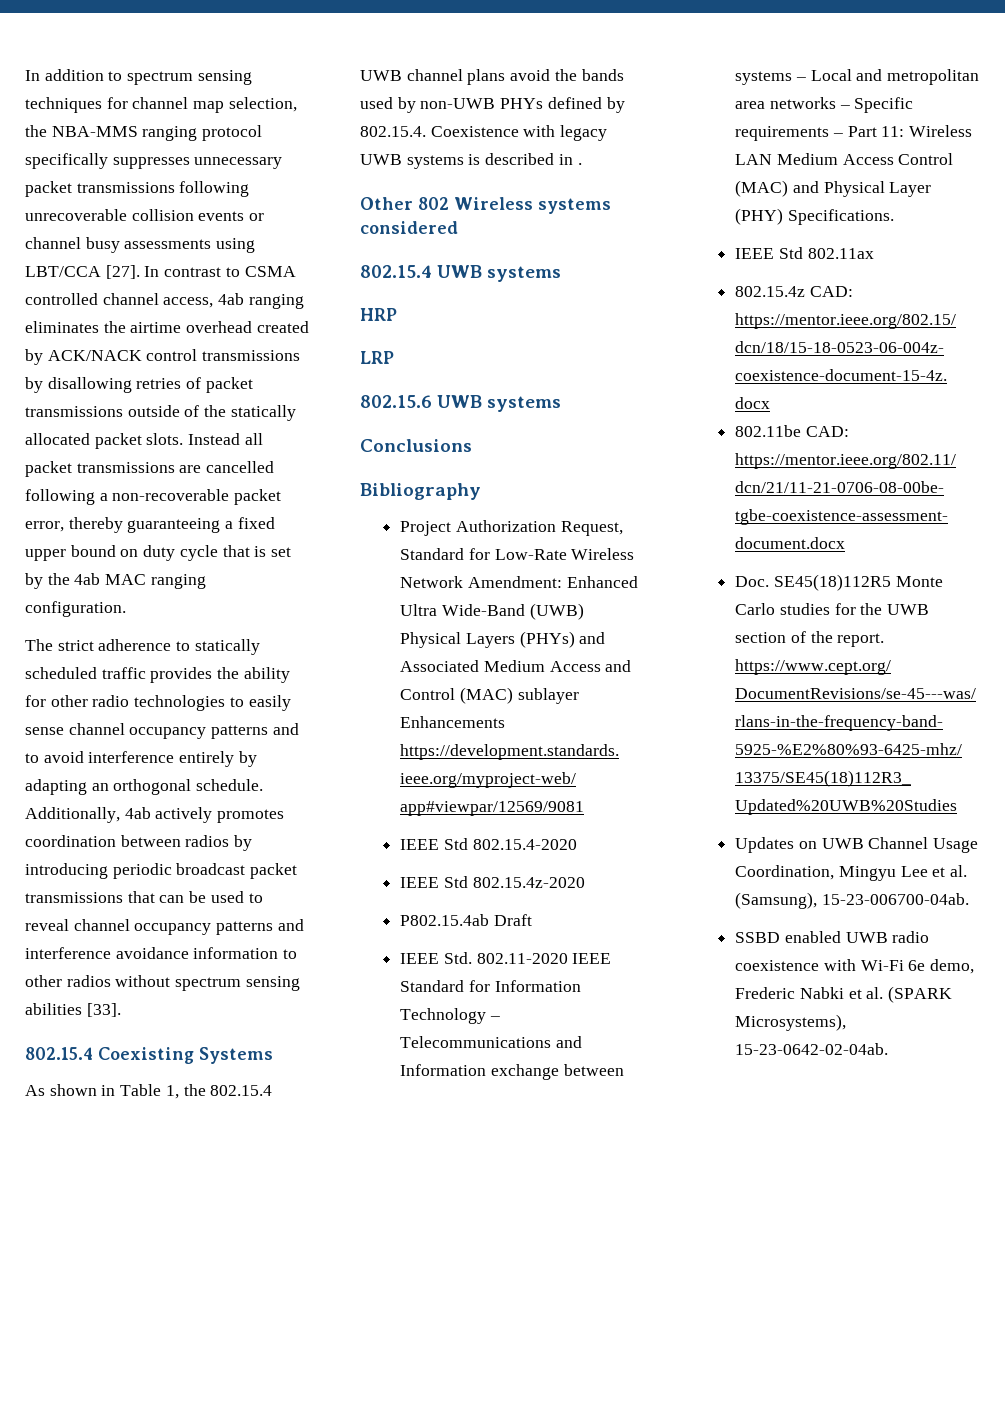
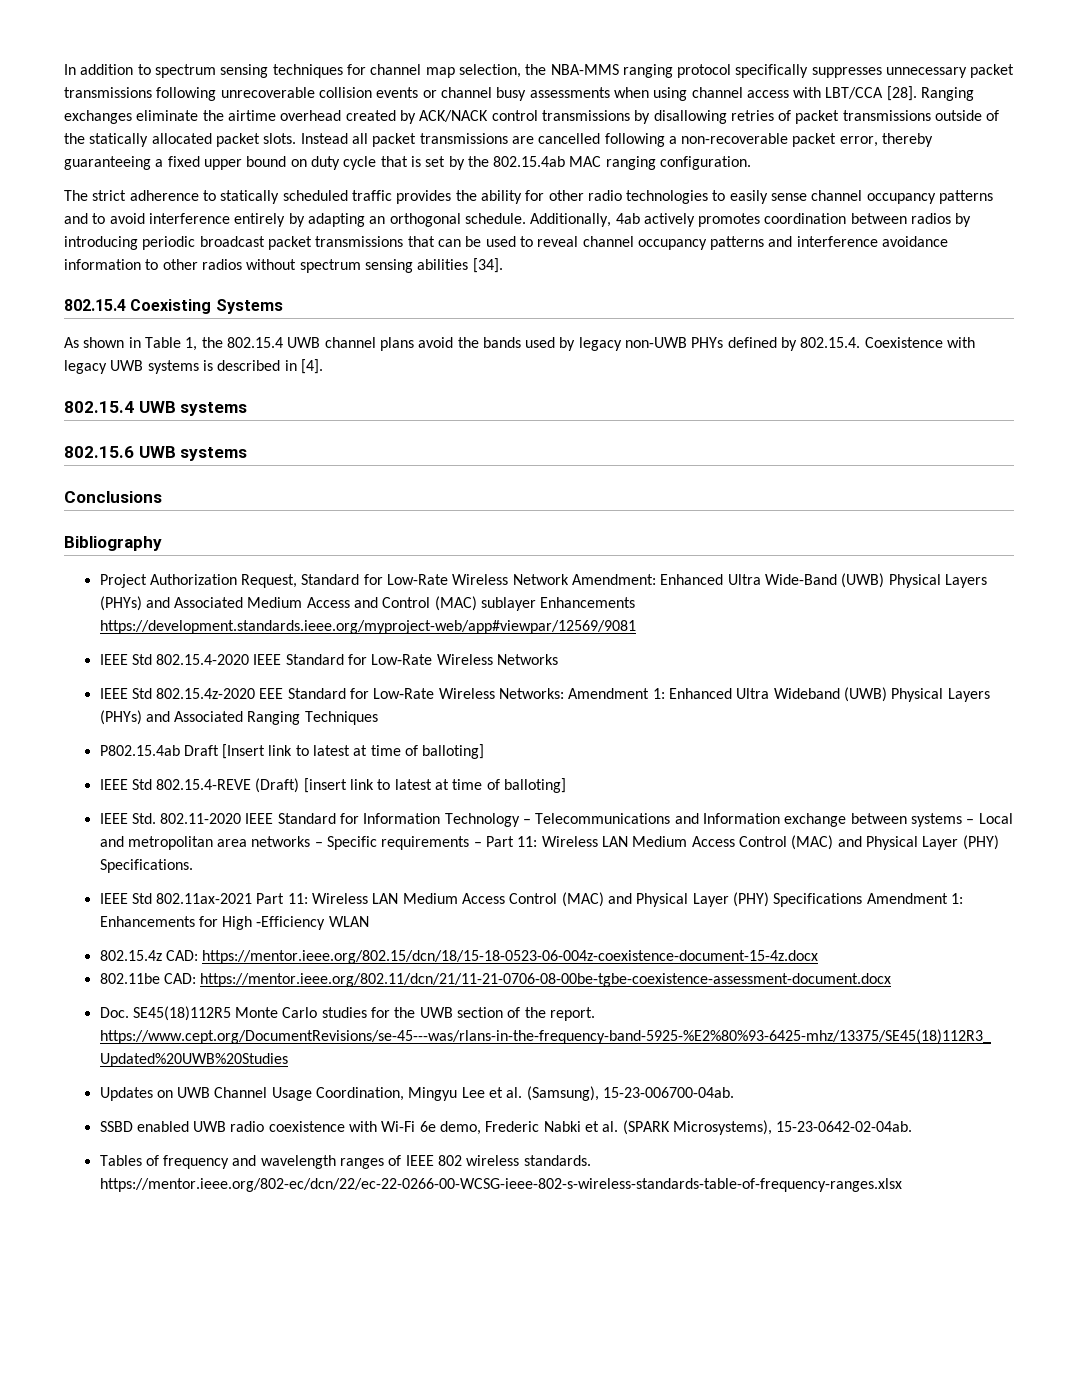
[216,238,256,253] [25,265,296,279] [25,293,304,309] [25,321,99,333] using LBT/CCA [27]. In contrast to CSMA controlled channel access, 4ab ranging eliminates -> [613,86,975,101] [64,110,199,124] when using channel access with LBT/CCA [28]. Ranging exchanges eliminate
[74,573,101,585] 4ab -> [493,156,566,167] 802.15.4ab
[86,1003,121,1017] [33]. -> [472,258,503,273] [34].
(416, 105) none -> [578,337,622,351] legacy
[577,163,582,165] [360,197,611,214] [360,221,458,234] . // Other 802 Wireless systems considered -> [300,359,323,374] [4].
[360,308,397,321] [360,351,394,364] // HRP // LRP -> (248, 409) none
[400,876,585,888] [400,914,532,926] // IEEE Std 802.15.4z-2020 // P802.15.4ab Draft -> [253,654,559,665] [99,687,990,702] [99,710,378,725] [99,744,485,759] [99,778,567,793] IEEE Standard for Low‐Rate Wireless Networks // IEEE Std 802.15.4z-2020 EEE Standard for Low‐Rate Wireless Networks: Amendment 1: Enhanced Ultra Wideband (UWB) Physical Layers (PHYs) and Associated Ranging Techniques // P802.15.4ab Draft [Insert link to latest at time of balloting] // IEEE Std 802.15.4-REVE (Draft) [insert link to latest at time of balloting]
[807,248,874,259] 802.11ax -> [156,892,963,907] [99,916,369,930] 802.11ax-2021 Part 11: Wireless LAN Medium Access Control (MAC) and Physical Layer (PHY) Specifications Amendment 1: Enhancements for High ‐Efficiency WLAN
(889, 1049) none -> [99,1155,591,1169] [99,1178,902,1192] // Tables of frequency and wavelength ranges of IEEE 802 wireless standards. https://mentor.ieee.org/802-ec/dcn/22/ec-22-0266-00-WCSG-ieee-802-s-wireless-standards-table-of-frequency-ranges.xlsx

